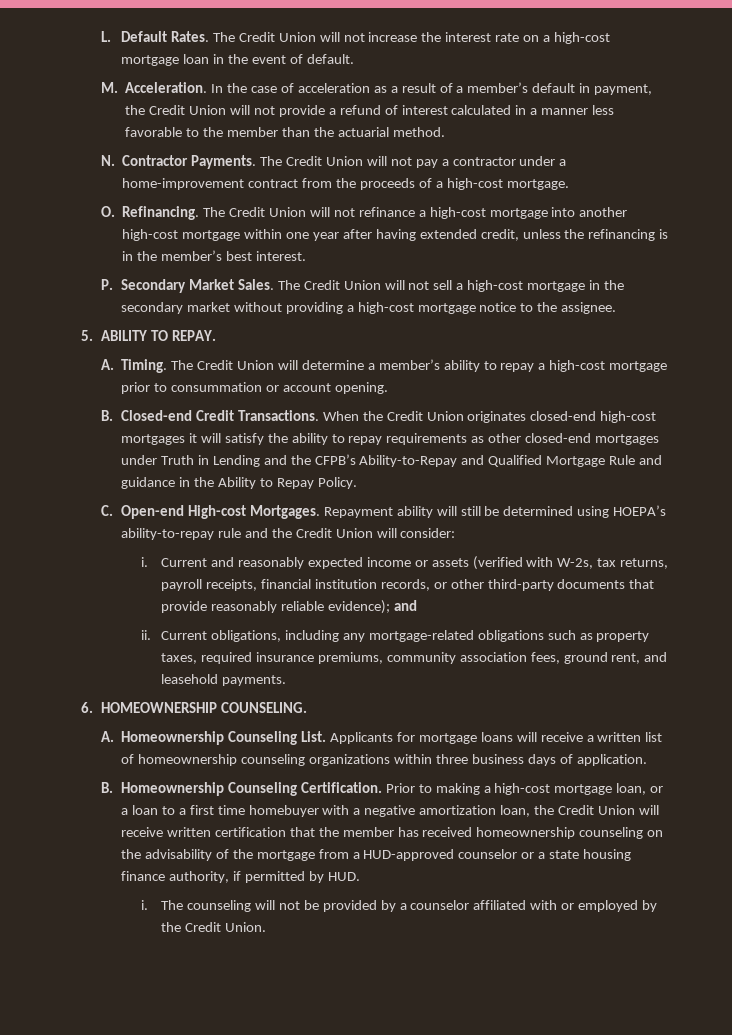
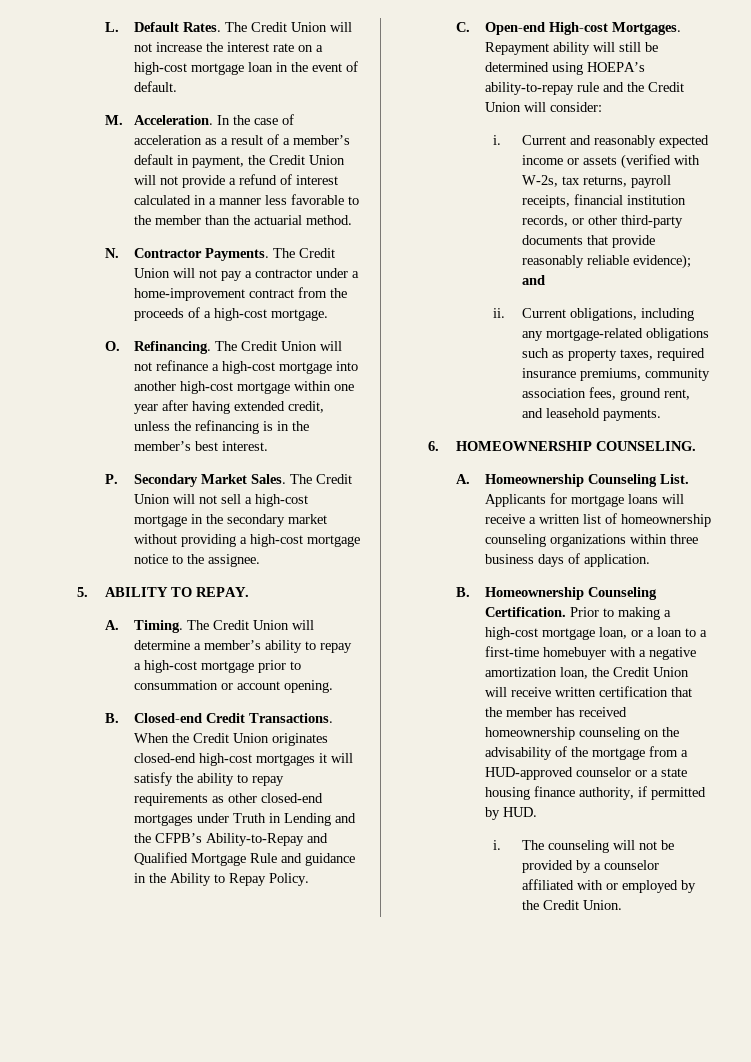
[189,805,245,815] first time -> [485,646,540,657] first-time

